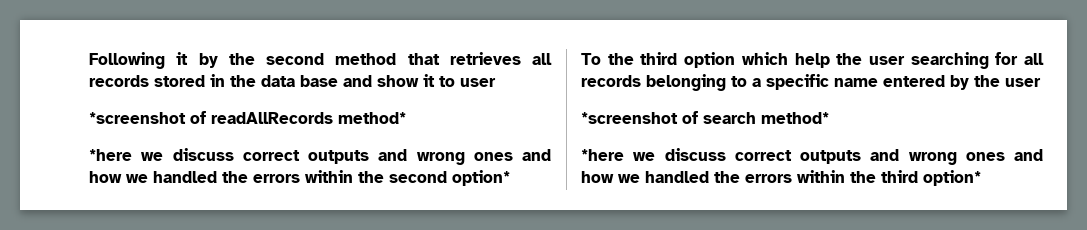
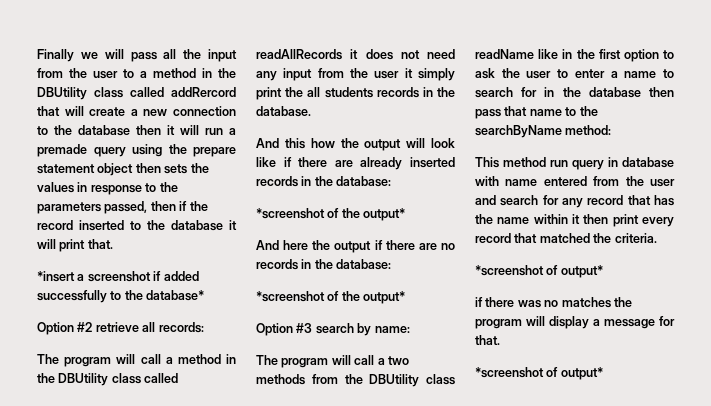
[89,52,552,69] [89,74,496,87] [89,111,406,124] [89,148,551,165] [89,170,510,186] [581,52,1044,69] [581,74,1041,91] [581,111,829,124] [581,148,1043,165] [581,170,981,186] Following it by the second method that retrieves all records stored in the data base and show it to user // *screenshot of readAllRecords method* // *here we discuss correct outputs and wrong ones and how we handled the errors within the second option* // To the third option which help the user searching for all records belonging to a specific name entered by the user // *screenshot of search method* // *here we discuss correct outputs and wrong ones and how we handled the errors within the third option* -> [37,49,237,62] [37,68,236,79] [37,87,236,100] [37,106,236,116] [37,125,236,136] [37,144,236,157] [37,163,209,176] [37,182,178,195] [37,201,208,214] [37,220,237,231] [37,239,113,252] [37,271,199,282] [37,290,205,303] [37,322,204,335] [37,354,236,367] [37,373,179,386] [256,49,455,60] [256,68,455,81] [256,87,455,100] [256,106,311,117] [256,138,455,151] [256,157,455,170] [256,176,392,187] [256,208,406,221] [256,240,455,253] [256,259,392,270] [256,291,406,304] [256,323,410,336] [256,355,409,368] [256,374,455,387] [475,49,674,62] [475,68,674,79] [475,87,674,98] [475,106,598,119] [475,125,612,138] [475,157,674,170] [475,176,675,187] [475,195,674,208] [475,214,674,227] [475,233,657,243] [475,265,603,278] [475,297,632,308] [475,316,675,329] [475,335,500,345] [475,367,603,380] Finally we will pass all the input from the user to a method in the DBUtility class called addRercord that will create a new connection to the database then it will run a premade query using the prepare statement object then sets the values in response to the parameters passed, then if the record inserted to the database it will print that. // *insert a screenshot if added successfully to the database* // Option #2 retrieve all records: // The program will call a method in the DBUtility class called readAllRecords it does not need any input from the user it simply print the all students records in the database. // And this how the output will look like if there are already inserted records in the database: // *screenshot of the output* // And here the output if there are no records in the database: // *screenshot of the output* // Option #3 search by name: // The program will call a two methods from the DBUtility class readName like in the first option to ask the user to enter a name to search for in the database then pass that name to the searchByName method: // This method run query in database with name entered from the user and search for any record that has the name within it then print every record that matched the criteria. // *screenshot of output* // if there was no matches the program will display a message for that. // *screenshot of output*

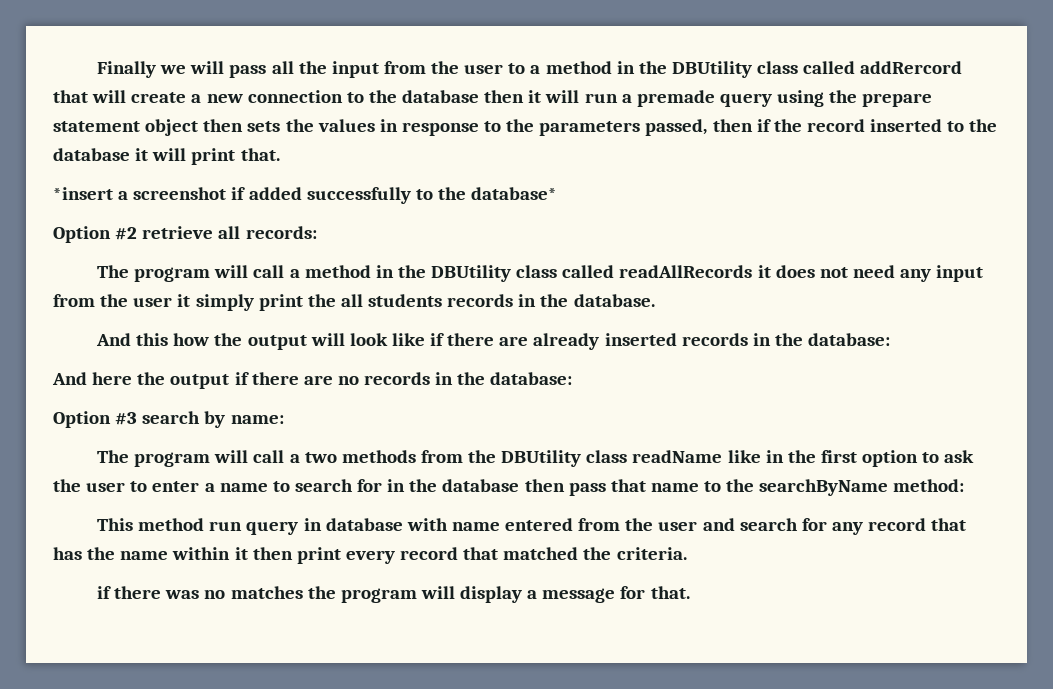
[256,208,406,221] // *screenshot of the output* -> (891, 339) none
[256,291,406,304] // *screenshot of the output* -> (573, 378) none
[475,265,603,278] // *screenshot of output* -> (687, 553) none
[475,367,603,380] // *screenshot of output* -> (690, 592) none

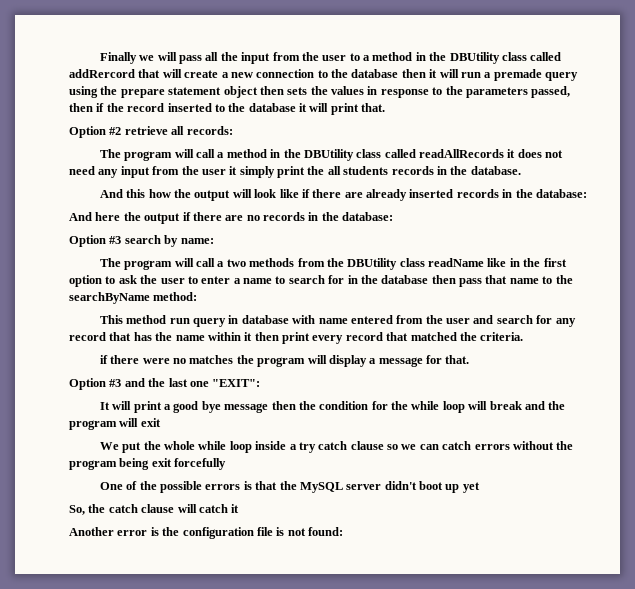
[53,187,558,204] // *insert a screenshot if added successfully to the database* -> (386, 107) none
[165,590,200,599] was -> [142,358,170,364] were
(690, 592) none -> [69,378,261,390] [99,401,566,413] [69,418,161,430] [99,441,574,453] [69,458,227,470] [99,481,480,493] [69,504,240,515] [69,527,343,539] // Option #3 and the last one "EXIT": // It will print a good bye message then the condition for the while loop will break and the program will exit // We put the whole while loop inside a try catch clause so we can catch errors without the program being exit forcefully // One of the possible errors is that the MySQL server didn't boot up yet // So, the catch clause will catch it // Another error is the configuration file is not found:

